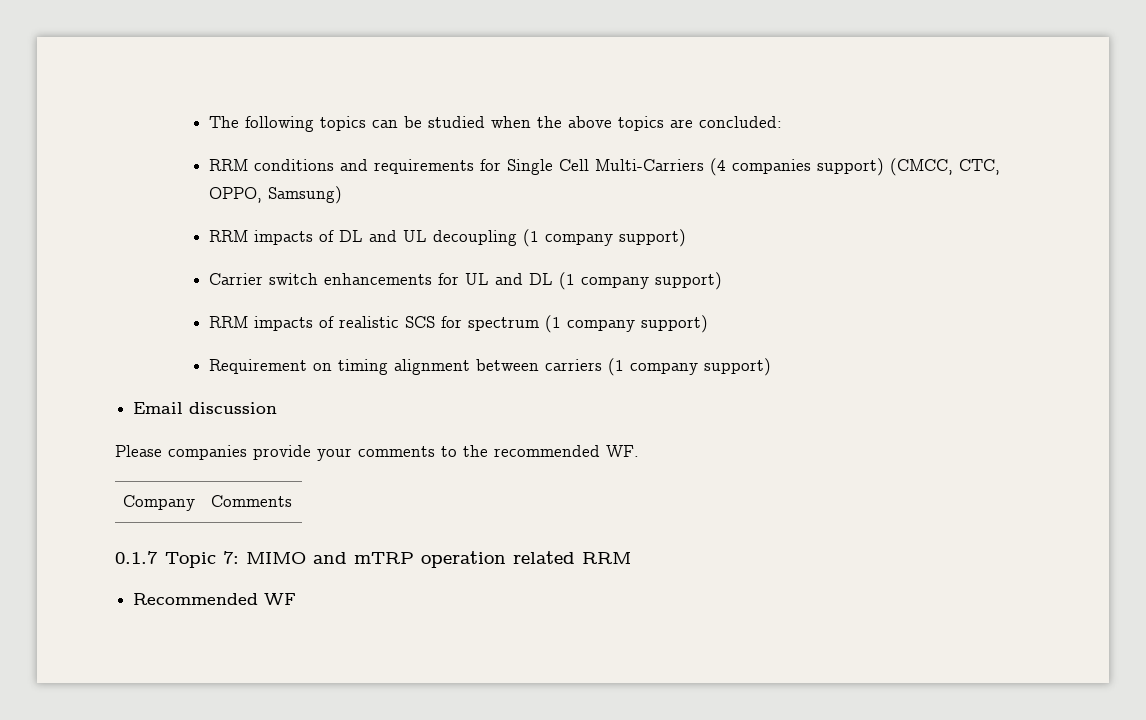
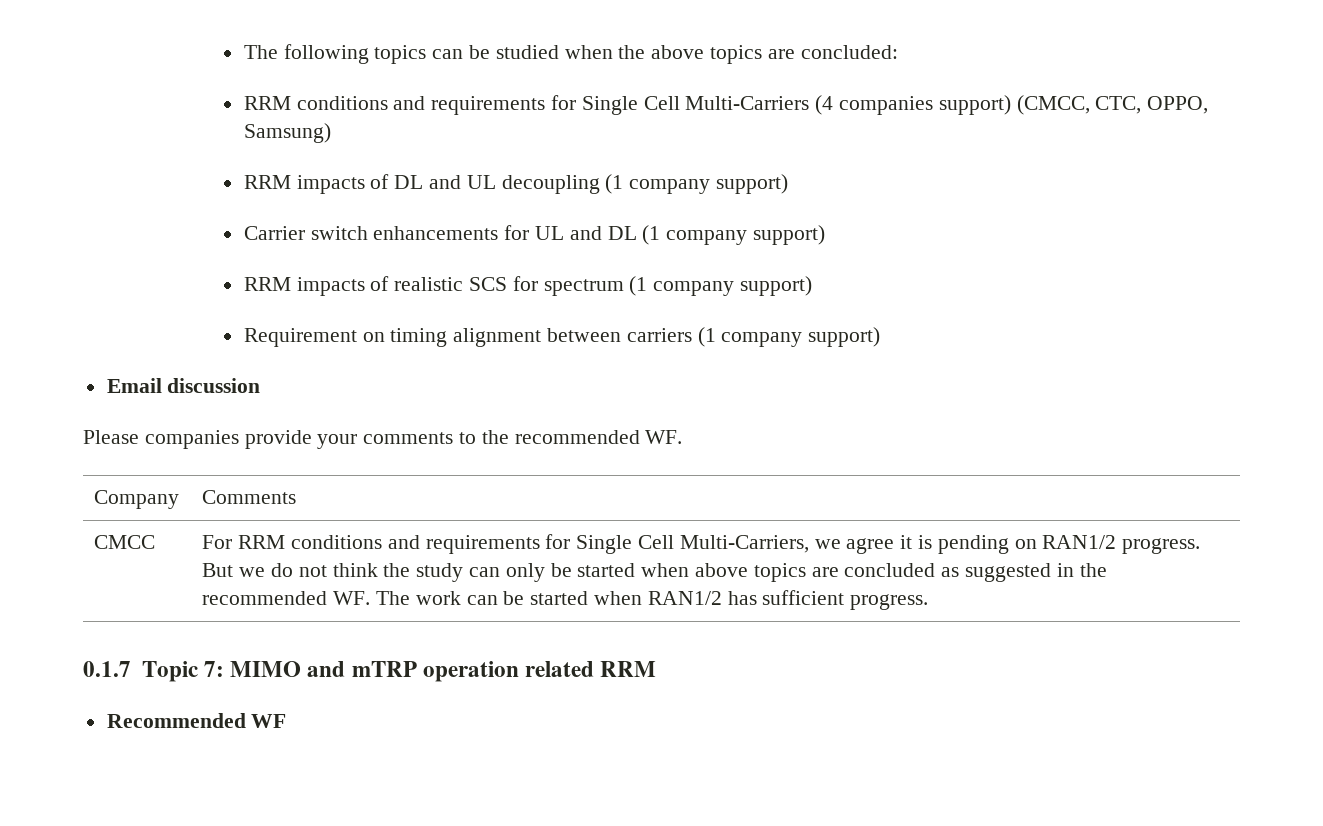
(292, 501) none -> [94,535,156,549] [202,534,1201,554] [202,563,1107,582] [202,590,929,610] // CMCC | For RRM conditions and requirements for Single Cell Multi-Carriers, we agree it is pending on RAN1/2 progress. But we do not think the study can only be started when above topics are concluded as suggested in the recommended WF. The work can be started when RAN1/2 has sufficient progress.

